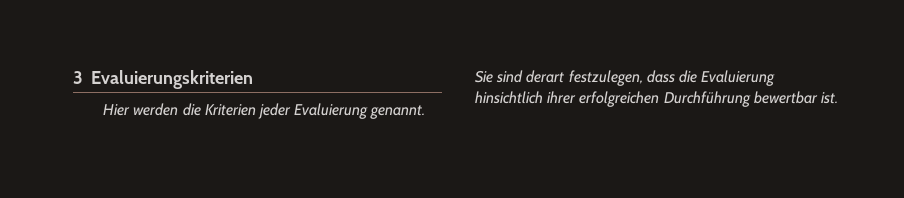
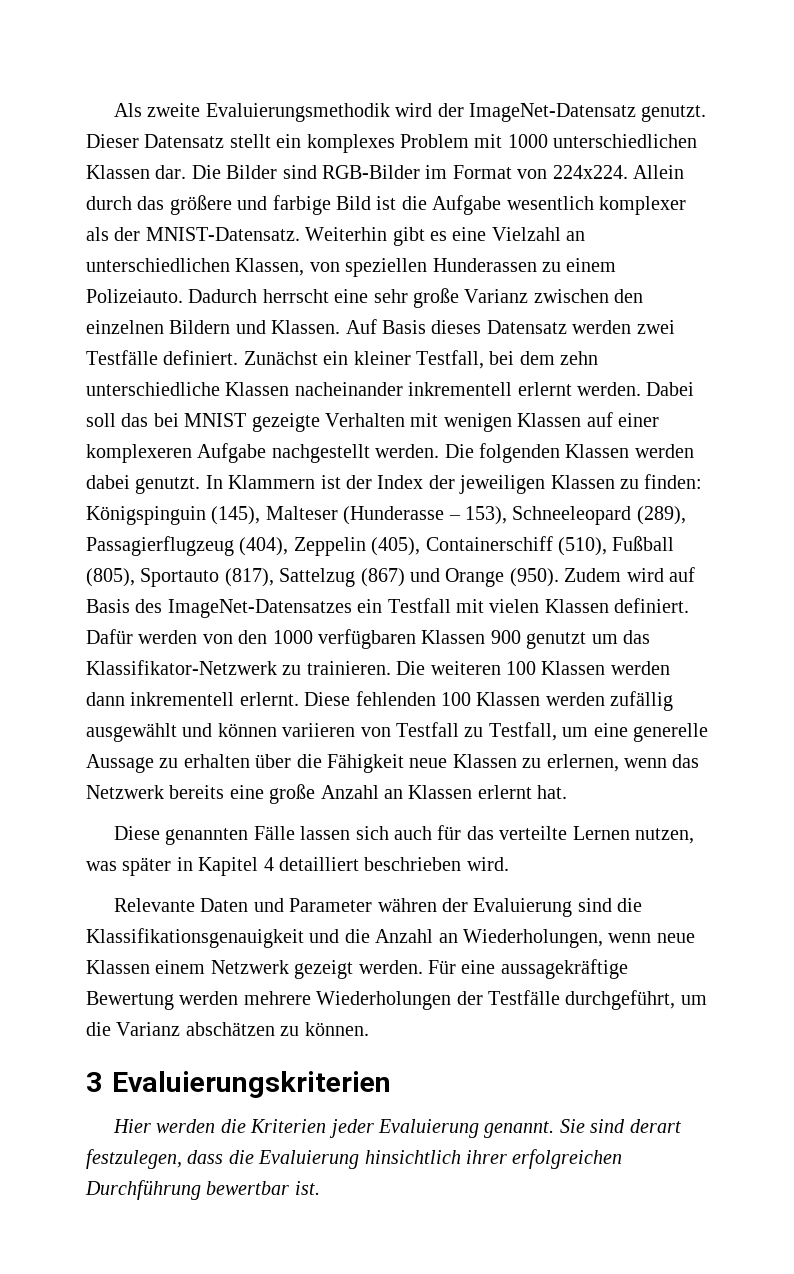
(73, 77) none -> [113,103,707,122] [86,134,698,153] [86,165,684,179] [86,195,686,215] [86,227,586,246] [86,258,617,277] [86,288,644,308] [86,319,675,334] [86,350,599,369] [86,382,695,396] [86,412,659,432] [86,443,694,463] [86,474,703,494] [86,506,686,525] [86,536,675,556] [86,567,695,587] [86,598,690,618] [86,629,650,649] [86,660,670,675] [86,691,674,711] [86,722,708,742] [86,754,700,773] [86,784,568,804] [113,825,694,845] [86,857,509,876] [113,898,643,917] [86,928,695,948] [86,959,628,979] [86,990,707,1010] [86,1022,369,1036] Als zweite Evaluierungsmethodik wird der ImageNet-Datensatz genutzt. Dieser Datensatz stellt ein komplexes Problem mit 1000 unterschiedlichen Klassen dar. Die Bilder sind RGB-Bilder im Format von 224x224. Allein durch das größere und farbige Bild ist die Aufgabe wesentlich komplexer als der MNIST-Datensatz. Weiterhin gibt es eine Vielzahl an unterschiedlichen Klassen, von speziellen Hunderassen zu einem Polizeiauto. Dadurch herrscht eine sehr große Varianz zwischen den einzelnen Bildern und Klassen. Auf Basis dieses Datensatz werden zwei Testfälle definiert. Zunächst ein kleiner Testfall, bei dem zehn unterschiedliche Klassen nacheinander inkrementell erlernt werden. Dabei soll das bei MNIST gezeigte Verhalten mit wenigen Klassen auf einer komplexeren Aufgabe nachgestellt werden. Die folgenden Klassen werden dabei genutzt. In Klammern ist der Index der jeweiligen Klassen zu finden: Königspinguin (145), Malteser (Hunderasse – 153), Schneeleopard (289), Passagierflugzeug (404), Zeppelin (405), Containerschiff (510), Fußball (805), Sportauto (817), Sattelzug (867) und Orange (950). Zudem wird auf Basis des ImageNet-Datensatzes ein Testfall mit vielen Klassen definiert. Dafür werden von den 1000 verfügbaren Klassen 900 genutzt um das Klassifikator-Netzwerk zu trainieren. Die weiteren 100 Klassen werden dann inkrementell erlernt. Diese fehlenden 100 Klassen werden zufällig ausgewählt und können variieren von Testfall zu Testfall, um eine generelle Aussage zu erhalten über die Fähigkeit neue Klassen zu erlernen, wenn das Netzwerk bereits eine große Anzahl an Klassen erlernt hat. // Diese genannten Fälle lassen sich auch für das verteilte Lernen nutzen, was später in Kapitel 4 detailliert beschrieben wird. // Relevante Daten und Parameter währen der Evaluierung sind die Klassifikationsgenauigkeit und die Anzahl an Wiederholungen, wenn neue Klassen einem Netzwerk gezeigt werden. Für eine aussagekräftige Bewertung werden mehrere Wiederholungen der Testfälle durchgeführt, um die Varianz abschätzen zu können. //

